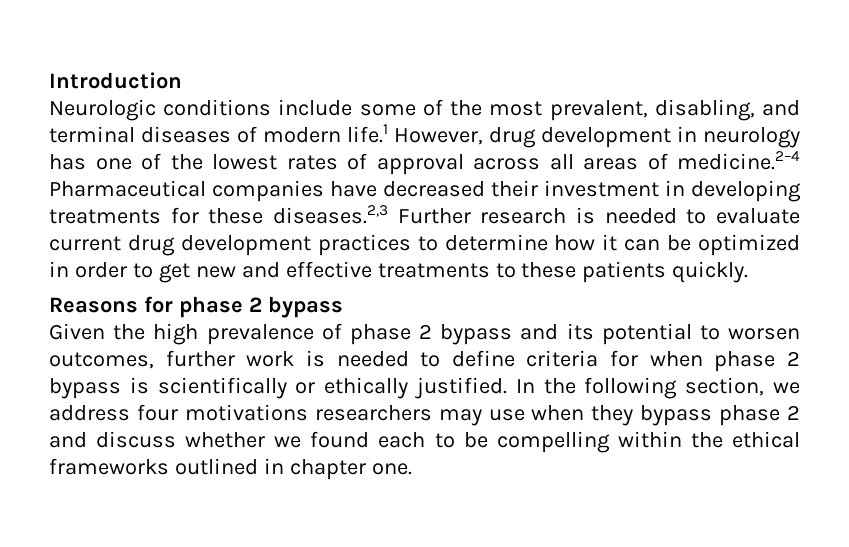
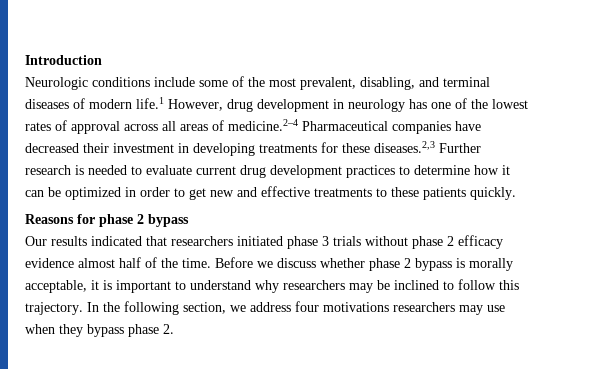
[49,323,800,345] [49,350,800,372] [49,377,507,399] Given the high prevalence of phase 2 bypass and its potential to worsen outcomes, further work is needed to define criteria for when phase 2 bypass is scientifically or ethically justified. -> [25,235,503,249] [25,257,513,271] [25,279,519,293] [25,302,83,315] Our results indicated that researchers initiated phase 3 trials without phase 2 efficacy evidence almost half of the time. Before we discuss whether phase 2 bypass is morally acceptable, it is important to understand why researchers may be inclined to follow this trajectory.
[786,405,800,420] [49,431,800,453] [49,458,412,480] 2 and discuss whether we found each to be compelling within the ethical frameworks outlined in chapter one. -> [163,324,174,334] 2.

